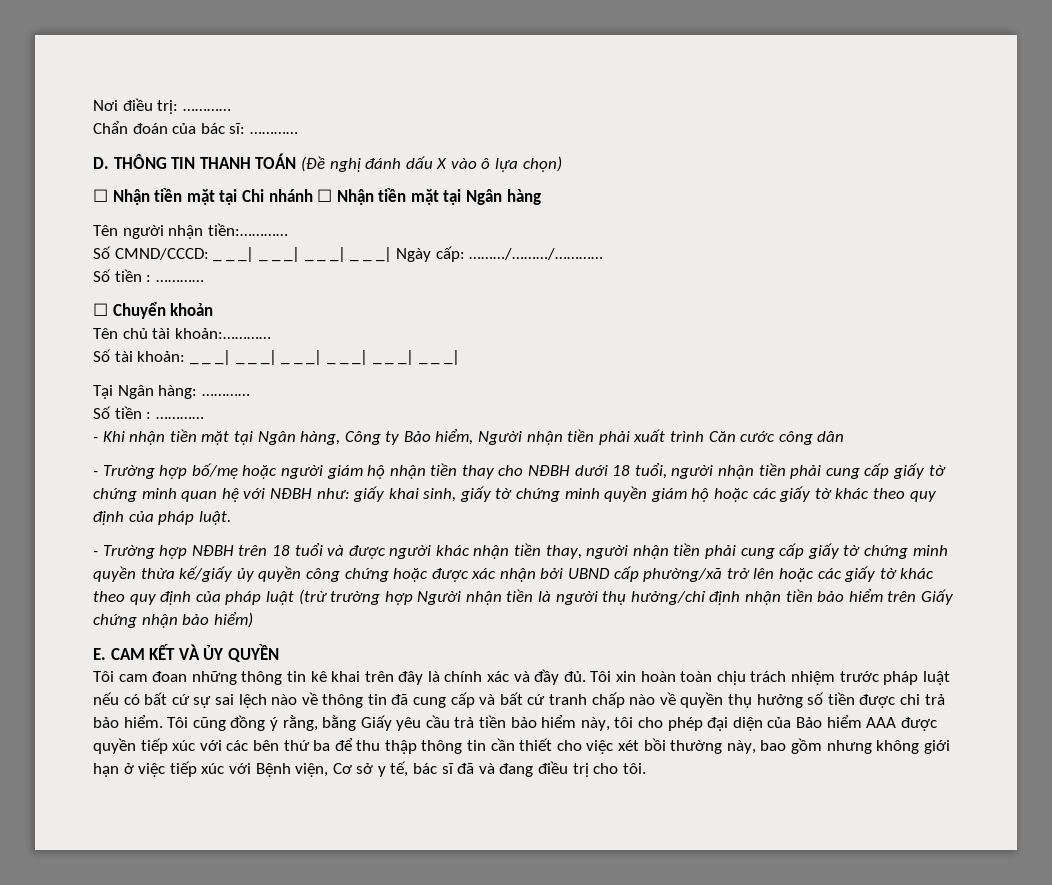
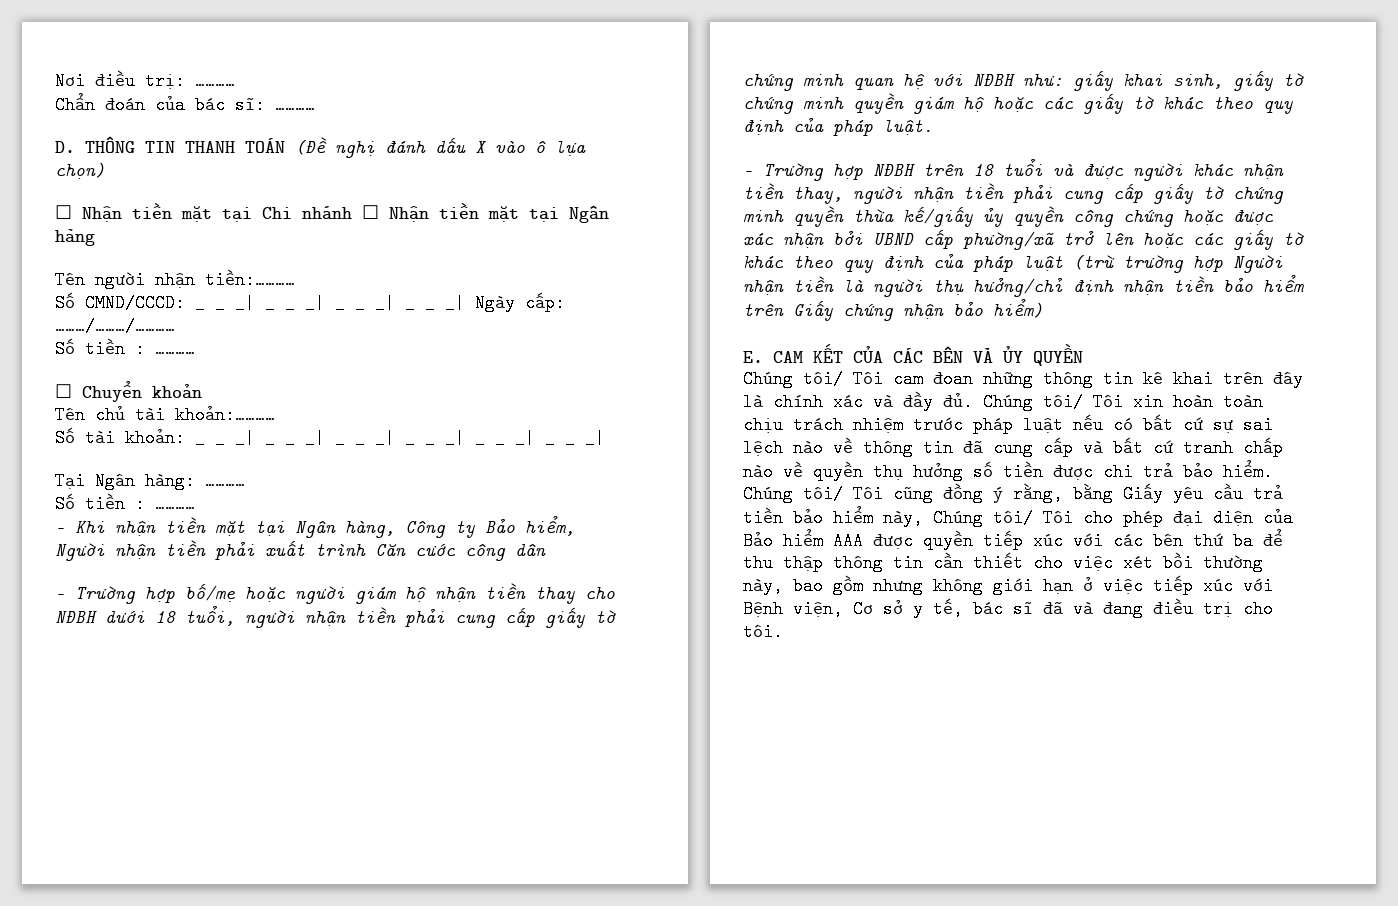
(176, 652) none -> [853,346,963,363] CỦA CÁC BÊN
(279, 653) none -> [743,370,843,388] Chúng tôi/
(586, 676) none -> [983,393,1083,411] Chúng tôi/
(163, 721) none -> [743,485,843,503] Chúng tôi/
[614,717,634,728] tôi -> [933,509,1073,527] Chúng tôi/ Tôi

